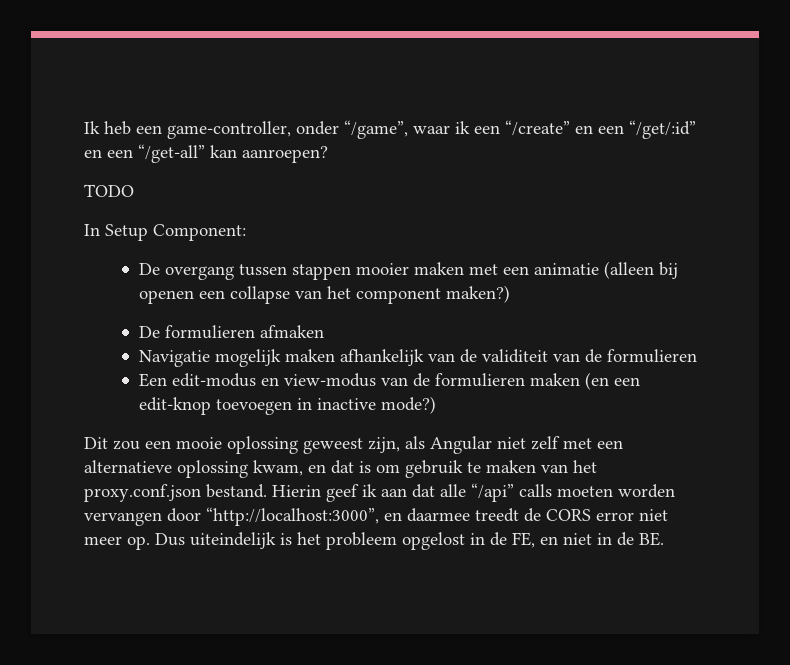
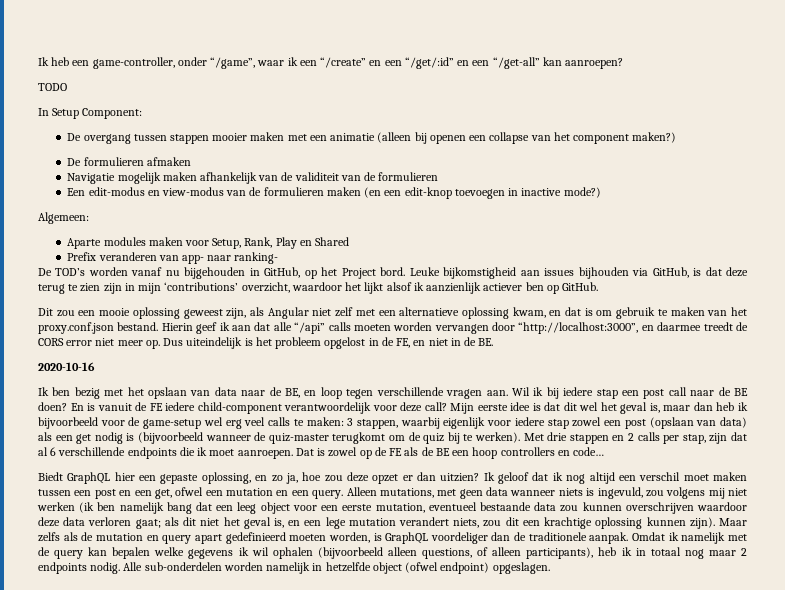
(436, 405) none -> [38,212,89,224] [67,237,350,249] [67,252,279,264] [38,267,748,279] [38,282,599,294] // Algemeen: // Aparte modules maken voor Setup, Rank, Play en Shared // Prefix veranderen van app- naar ranking- // De TOD’s worden vanaf nu bijgehouden in GitHub, op het Project bord. Leuke bijkomstigheid aan issues bijhouden via GitHub, is dat deze terug te zien zijn in mijn ‘contributions’ overzicht, waardoor het lijkt alsof ik aanzienlijk actiever ben op GitHub.
(664, 539) none -> [38,362,95,371] [38,387,748,399] [38,402,748,414] [38,417,748,429] [38,432,748,444] [38,447,605,459] [38,472,748,484] [38,487,747,499] [37,502,748,514] [38,517,747,529] [38,532,747,544] [38,547,747,559] [38,562,550,574] // 2020-10-16 // Ik ben bezig met het opslaan van data naar de BE, en loop tegen verschillende vragen aan. Wil ik bij iedere stap een post call naar de BE doen? En is vanuit de FE iedere child-component verantwoordelijk voor deze call? Mijn eerste idee is dat dit wel het geval is, maar dan heb ik bijvoorbeeld voor de game-setup wel erg veel calls te maken: 3 stappen, waarbij eigenlijk voor iedere stap zowel een post (opslaan van data) als een get nodig is (bijvoorbeeld wanneer de quiz-master terugkomt om de quiz bij te werken). Met drie stappen en 2 calls per stap, zijn dat al 6 verschillende endpoints die ik moet aanroepen. Dat is zowel op de FE als de BE een hoop controllers en code… // Biedt GraphQL hier een gepaste oplossing, en zo ja, hoe zou deze opzet er dan uitzien? Ik geloof dat ik nog altijd een verschil moet maken tussen een post en een get, ofwel een mutation en een query. Alleen mutations, met geen data wanneer niets is ingevuld, zou volgens mij niet werken (ik ben namelijk bang dat een leeg object voor een eerste mutation, eventueel bestaande data zou kunnen overschrijven waardoor deze data verloren gaat; als dit niet het geval is, en een lege mutation verandert niets, zou dit een krachtige oplossing kunnen zijn). Maar zelfs als de mutation en query apart gedefinieerd moeten worden, is GraphQL voordeliger dan de traditionele aanpak. Omdat ik namelijk met de query kan bepalen welke gegevens ik wil ophalen (bijvoorbeeld alleen questions, of alleen participants), heb ik in totaal nog maar 2 endpoints nodig. Alle sub-onderdelen worden namelijk in hetzelfde object (ofwel endpoint) opgeslagen.

